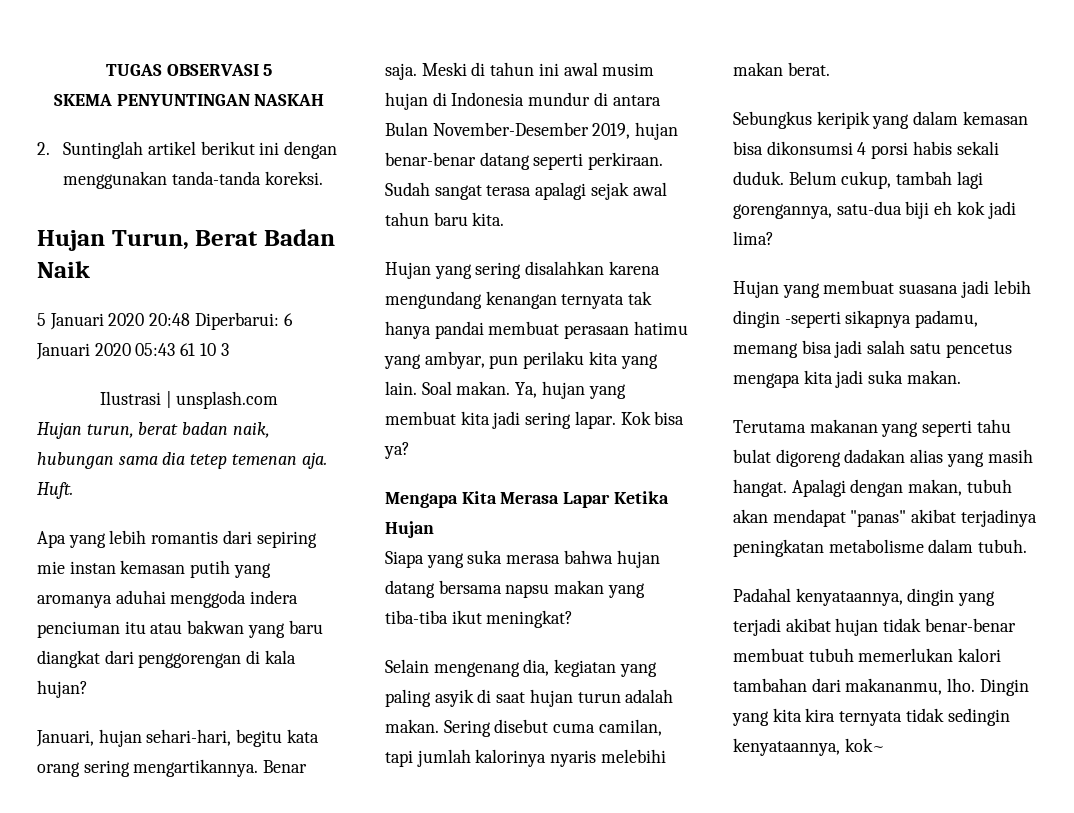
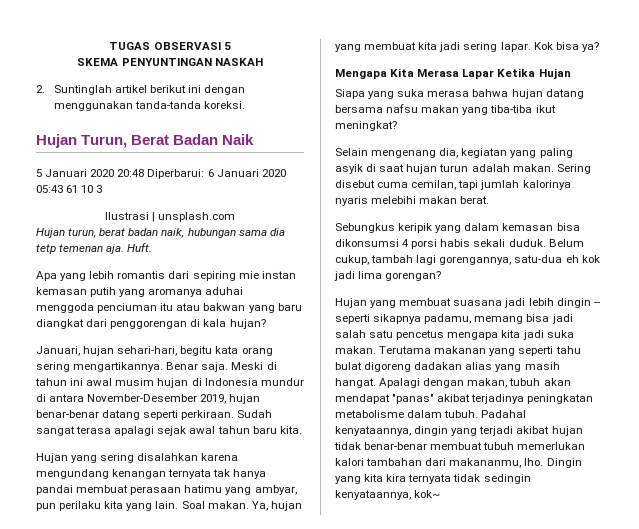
[190,454,228,469] tetep -> [36,244,56,254] tetp
[250,590,299,604] indera -> (94, 308) none
[385,122,428,136] Bulan -> (85, 398) none
[505,584,550,598] napsu -> [386,104,419,113] nafsu
[598,719,662,736] camilan, -> [411,180,457,190] cemilan,
[905,201,930,219] biji -> (563, 259) none
[733,231,774,245] lima? -> [358,271,442,281] lima gorengan?
[784,311,841,328] -seperti -> [593,302,600,306] [335,314,370,324] -- seperti
(961, 377) // -> (376, 350) none
(1028, 546) // -> (479, 414) none

